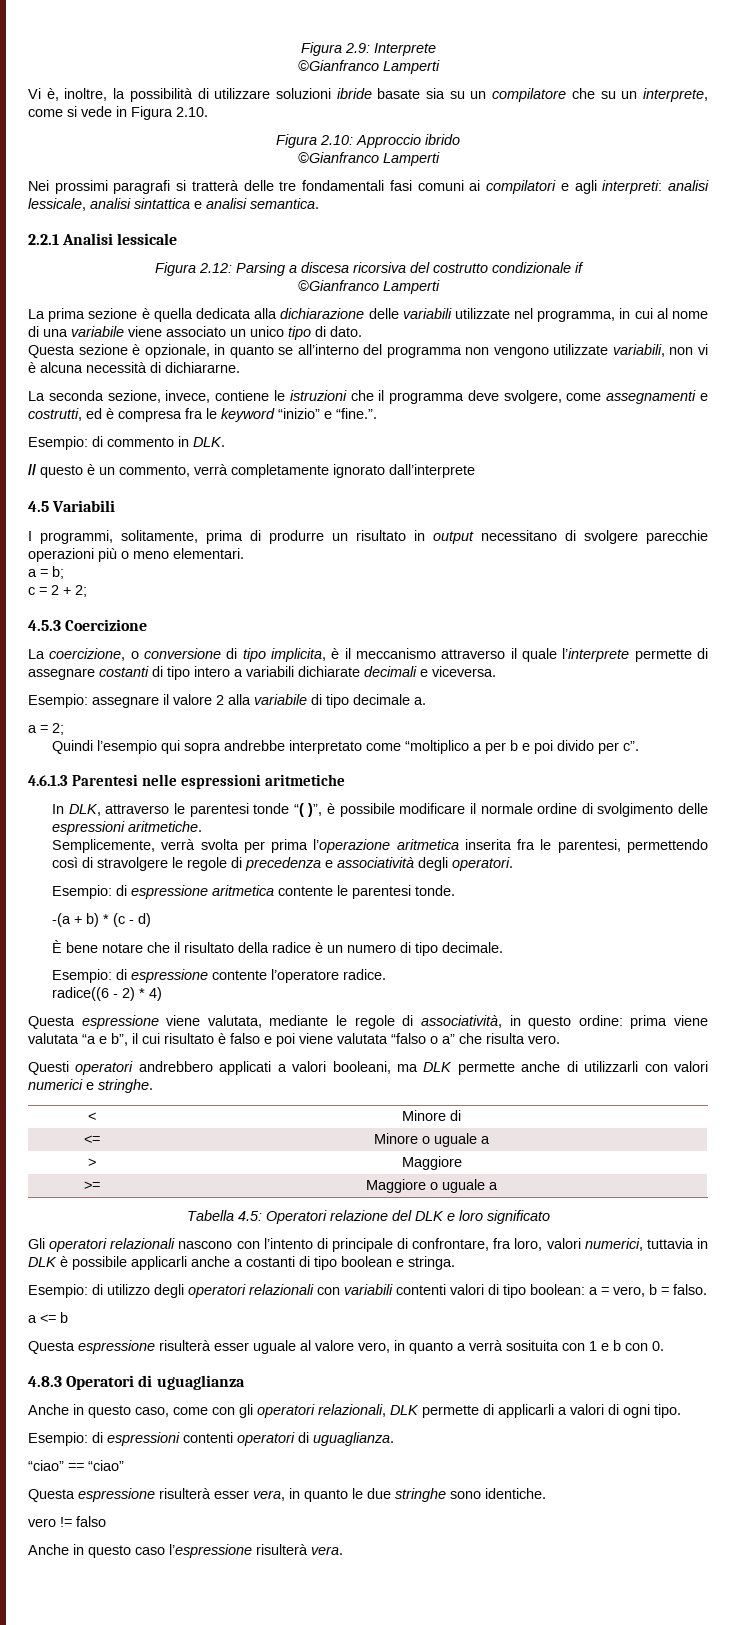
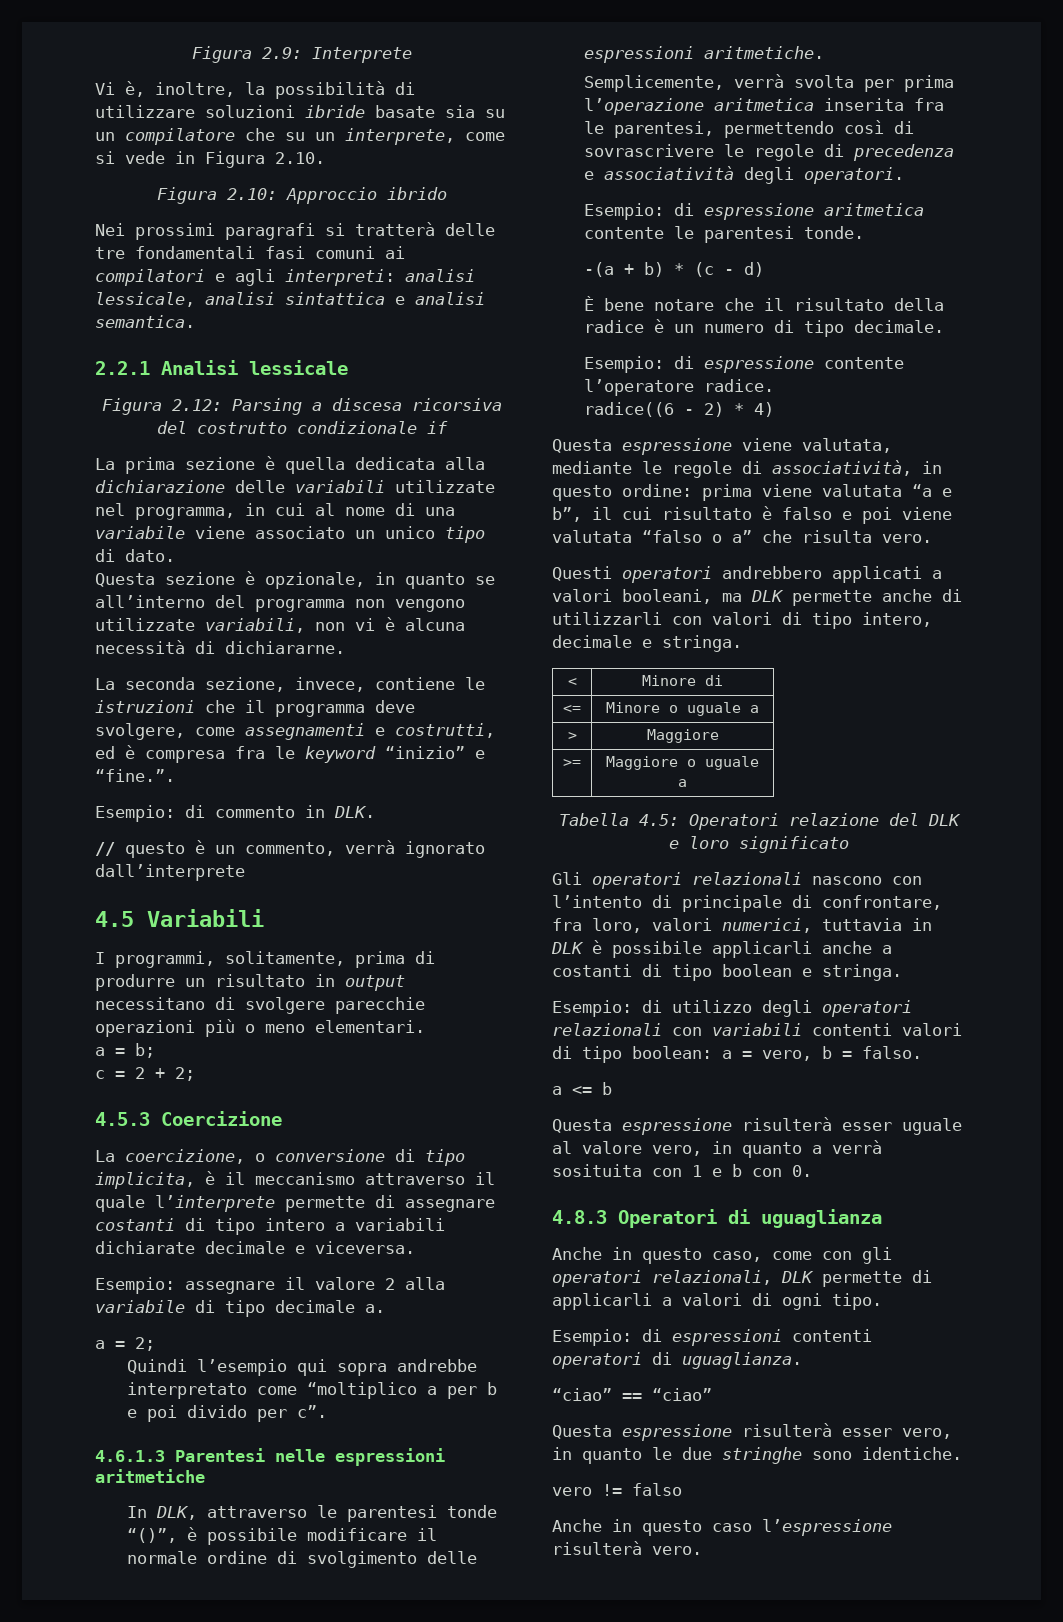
[297,60,440,74] // ©Gianfranco Lamperti -> (412, 55) none
[297,152,440,166] // ©Gianfranco Lamperti -> (447, 193) none
[297,280,440,294] // ©Gianfranco Lamperti -> (448, 427) none
[231,464,329,478] completamente -> (395, 847) none
[364,666,417,677] decimali -> [205,1241,285,1254] decimale
[293,803,323,817] “( )”, -> [126,1528,177,1543] “()”,
[97,857,169,871] stravolgere -> [583,144,714,157] sovrascrivere
[28,1079,153,1093] numerici e stringhe. -> [782,612,932,629] [552,635,742,652] di tipo intero, decimale e stringa.
[253,1490,285,1501] vera, -> [902,1428,952,1439] vero,
[311,1546,343,1555] vera. -> [652,1546,702,1555] vero.

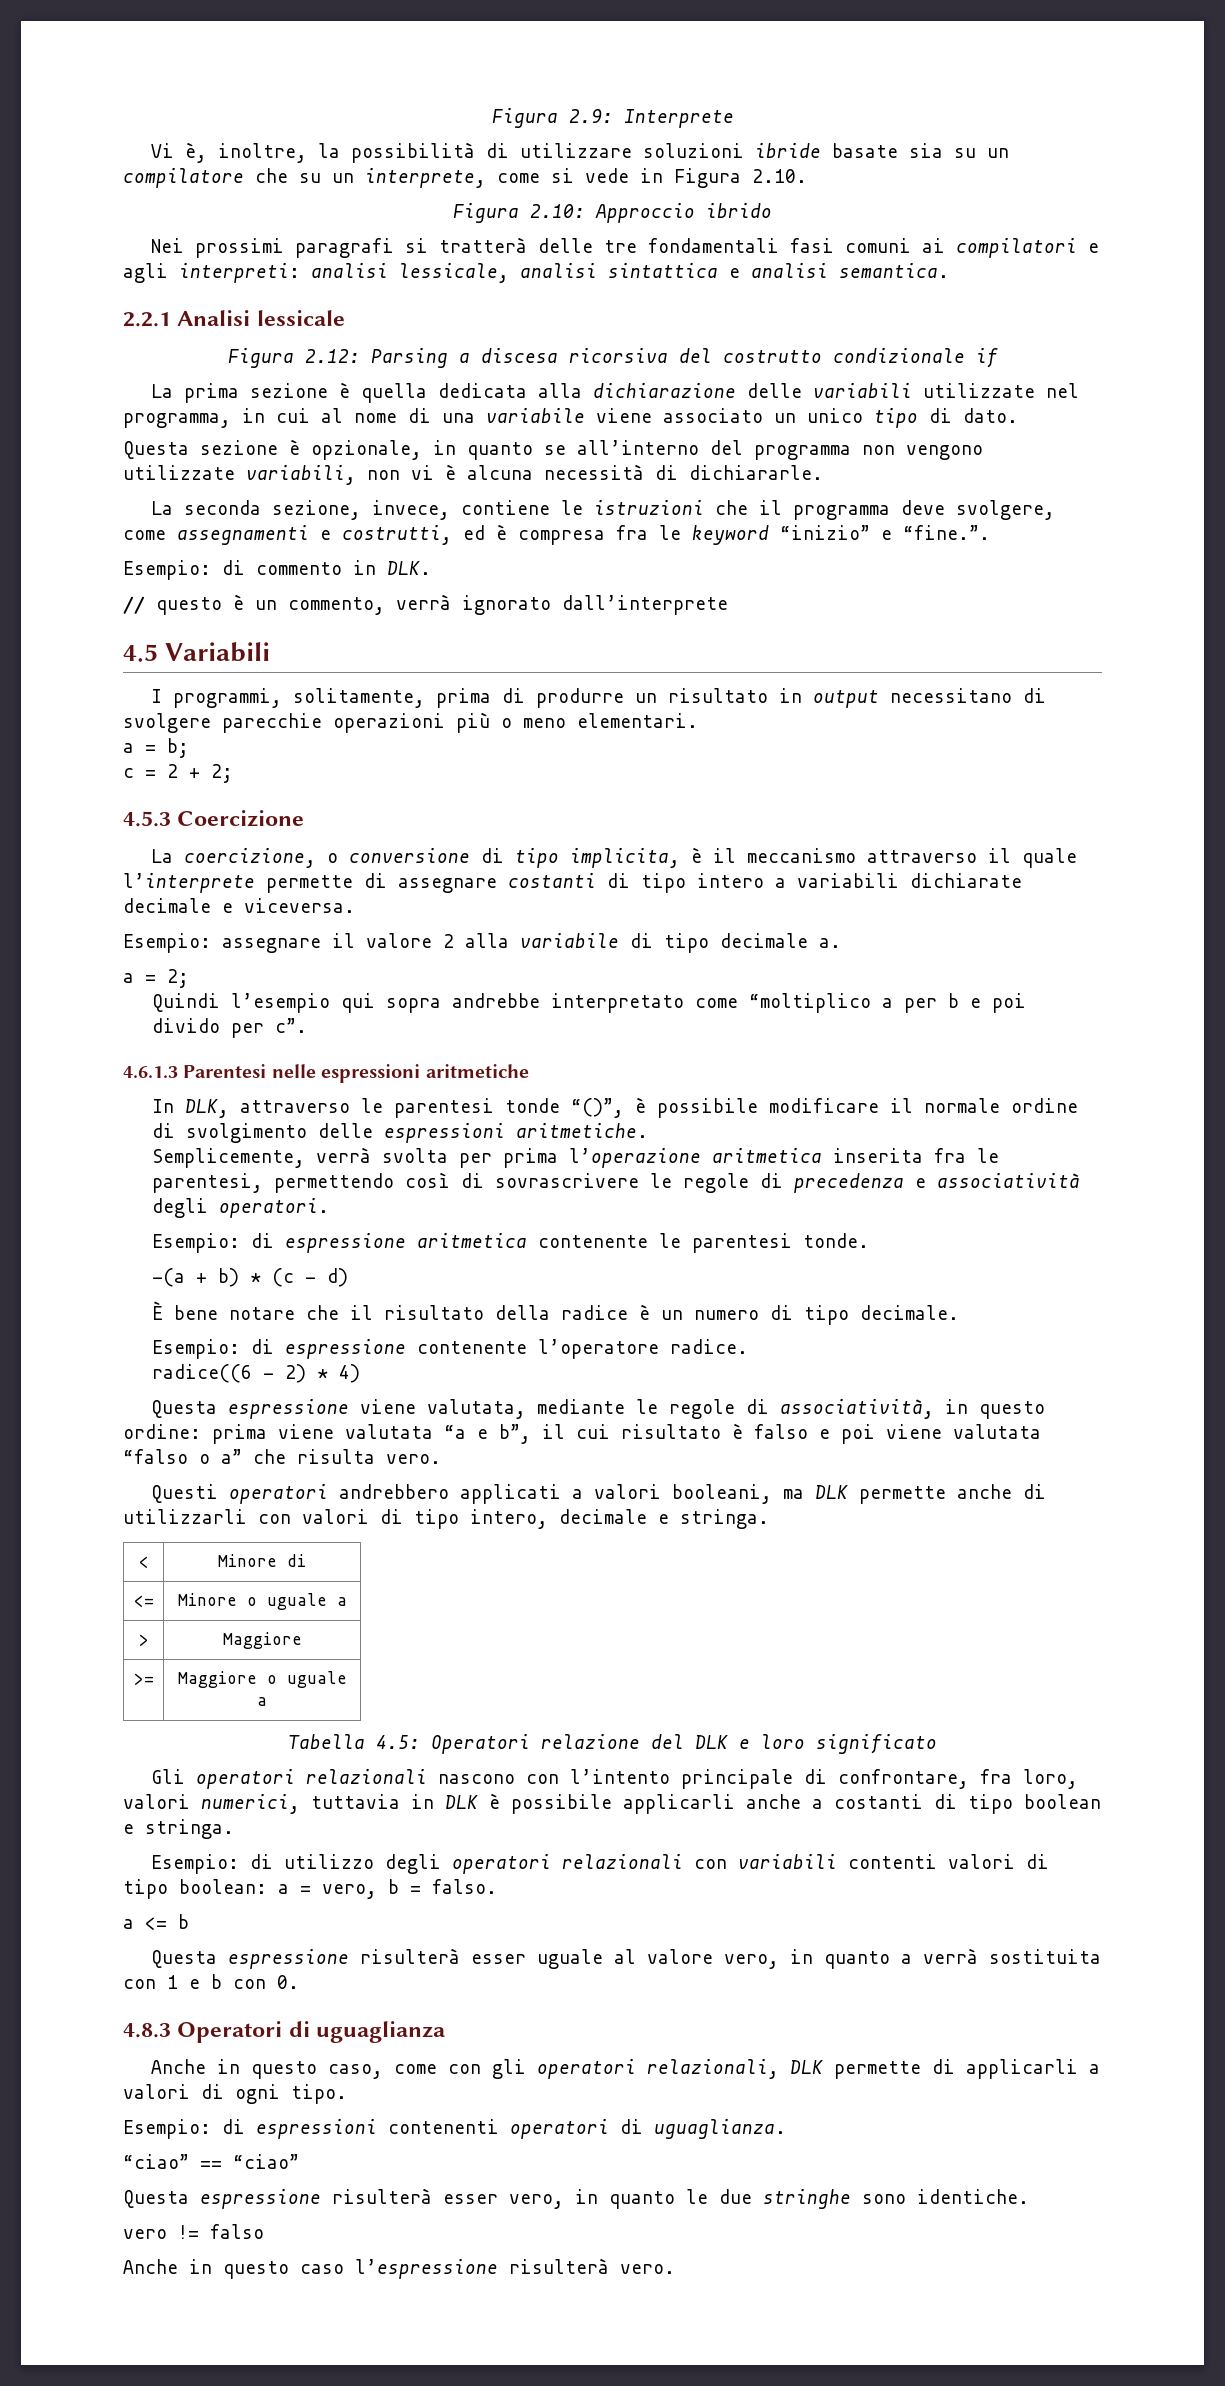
[225,641,345,654] dichiararne. -> [689,465,823,480] dichiararle.
[583,227,664,239] contente -> [537,1235,648,1248] contenente
[823,357,904,369] contente -> [416,1341,527,1354] contenente
[652,895,672,908] di -> (670, 1776) none
[552,1164,642,1177] sosituita -> [988,1949,1101,1964] sostituita
[792,1329,872,1342] contenti -> [388,2119,499,2134] contenenti

